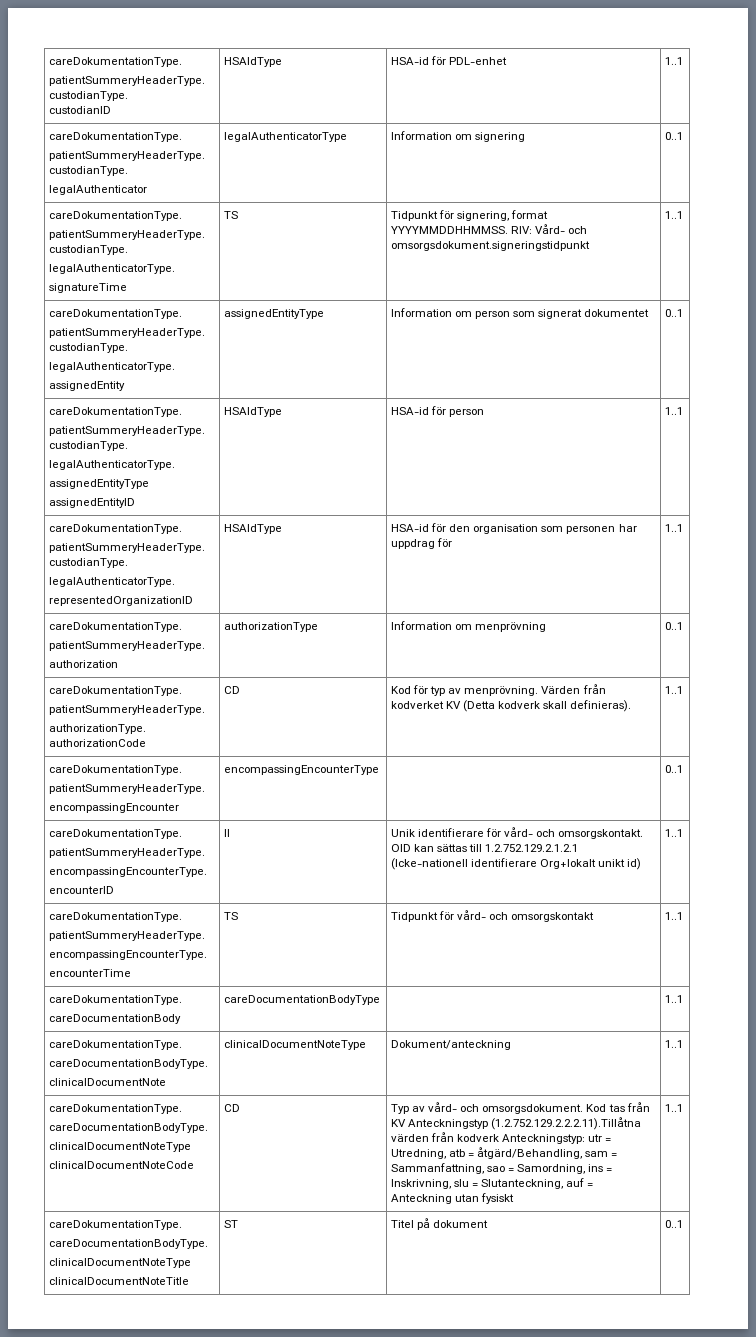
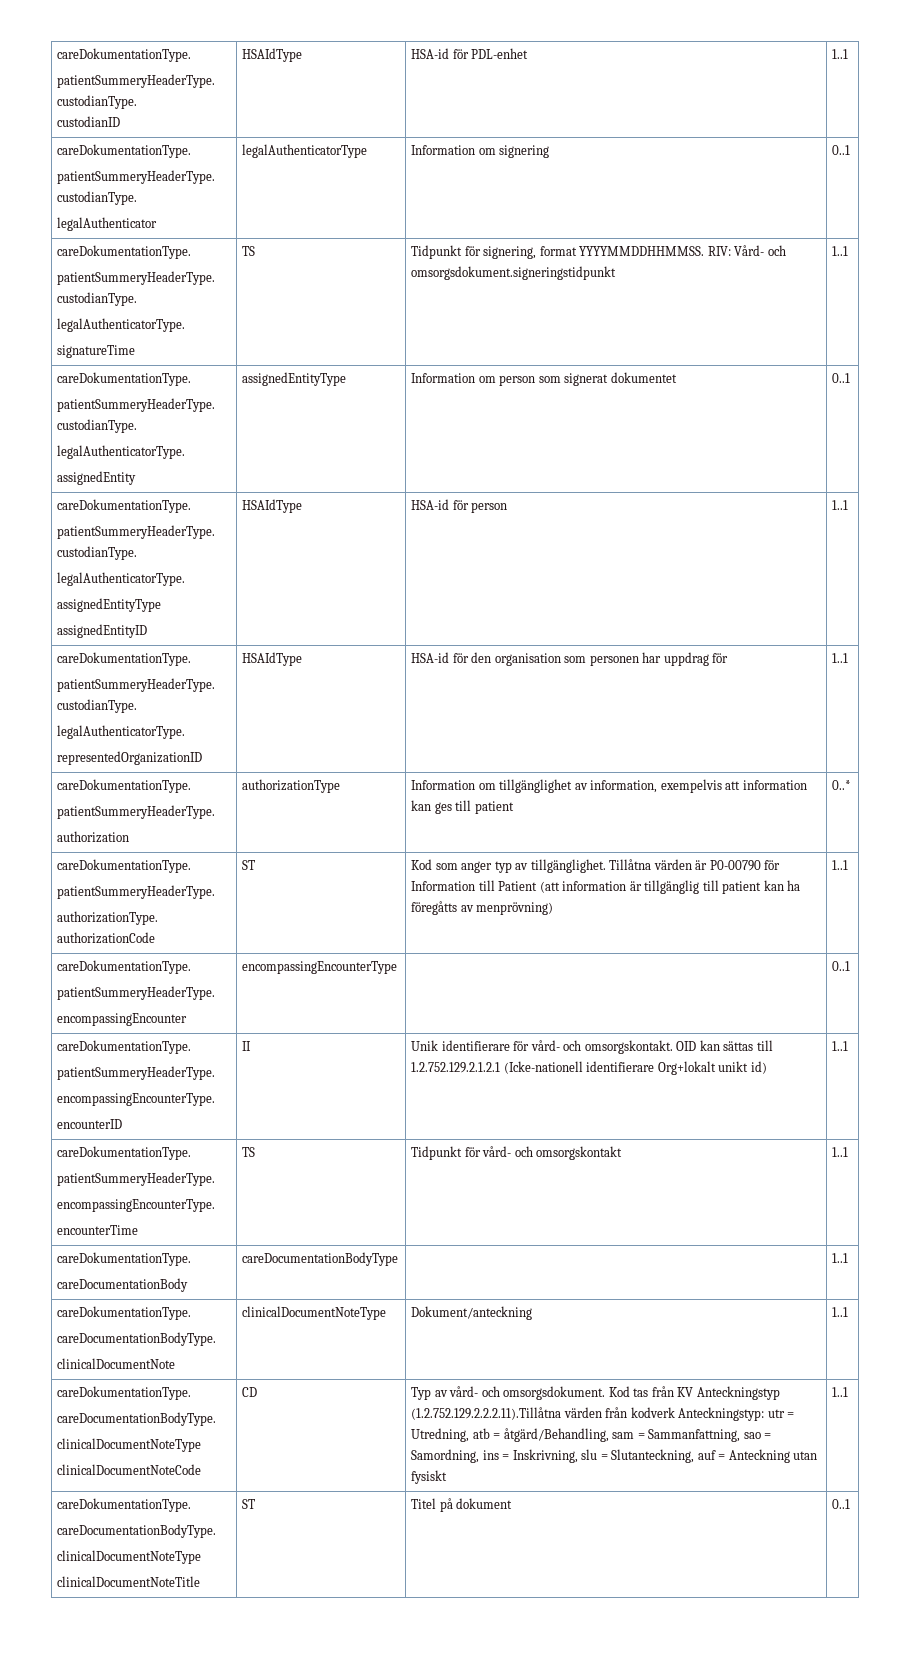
[475,622,547,632] [664,622,683,630] menprövning | 0..1 -> [499,779,807,793] [411,800,514,814] [832,780,852,790] tillgänglighet av information, exempelvis att information kan ges till patient | 0..*
[223,686,240,694] [390,684,606,696] [390,700,632,712] CD | Kod för typ av menprövning. Värden från kodverket KV (Detta kodverk skall definieras). -> [242,860,256,870] [411,859,781,873] [411,880,801,894] [411,901,554,915] ST | Kod som anger typ av tillgänglighet. Tillåtna värden är P0-00790 för Information till Patient (att information är tillgänglig till patient kan ha föregåtts av menprövning)

